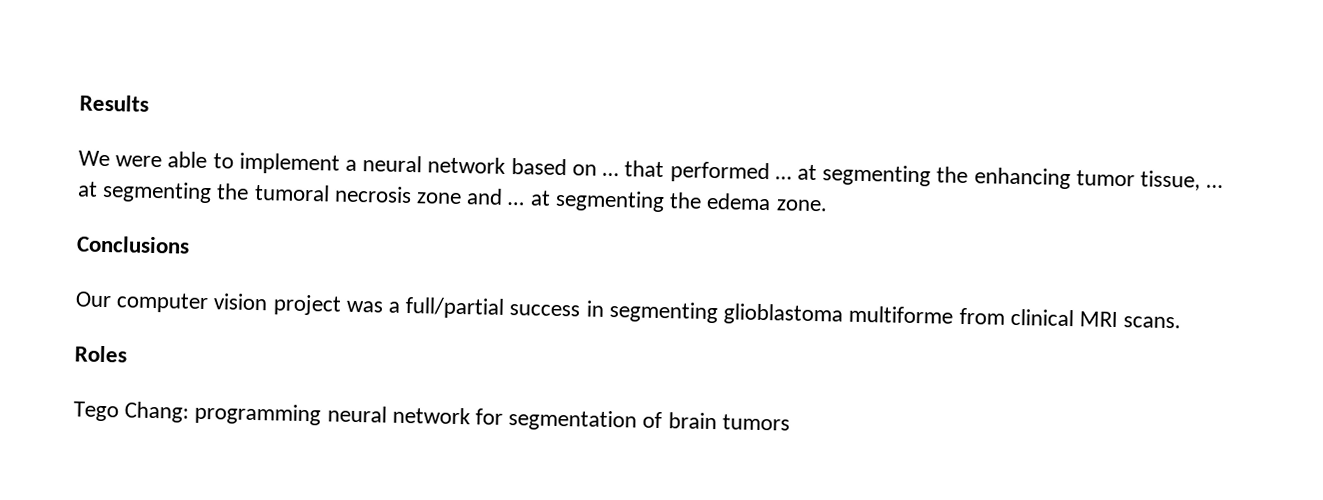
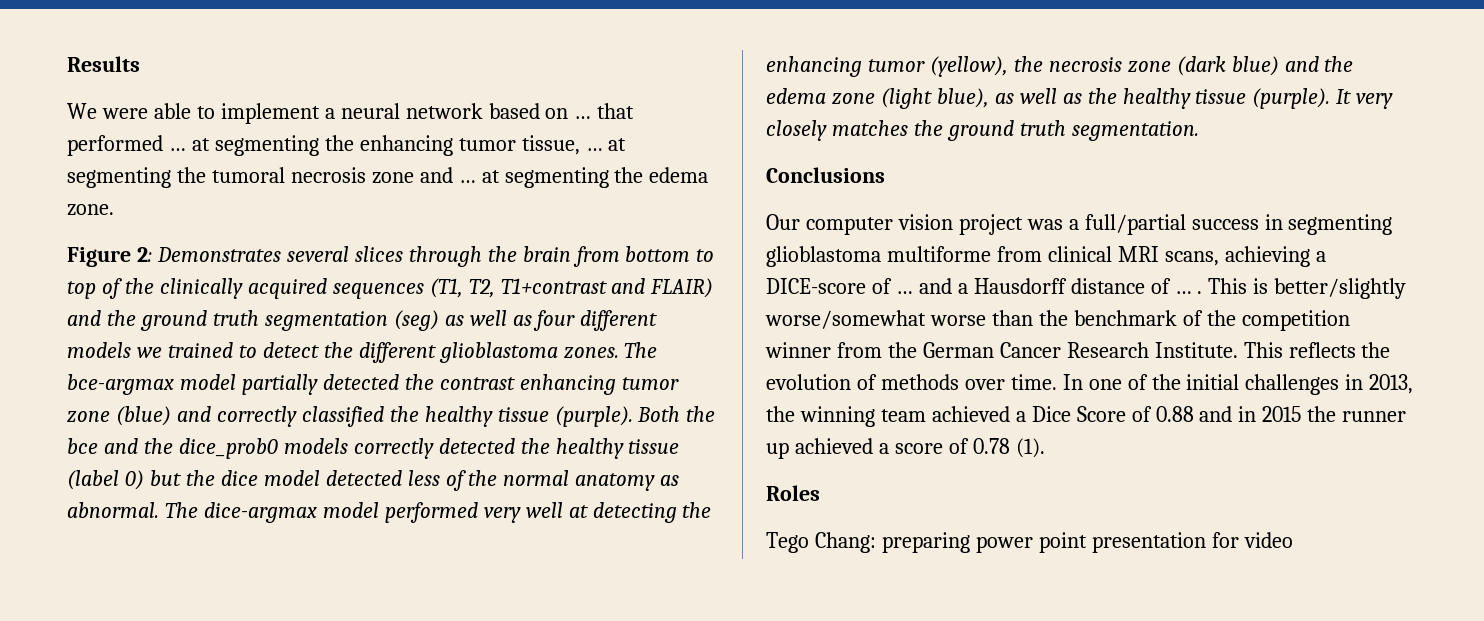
(828, 205) none -> [67,246,715,267] [67,278,714,299] [67,310,658,331] [67,342,658,363] [67,374,679,395] [67,406,716,427] [67,438,680,459] [67,470,680,491] [67,502,712,523] [766,56,1354,77] [766,88,1394,109] [766,120,1199,141] // Figure 2: Demonstrates several slices through the brain from bottom to top of the clinically acquired sequences (T1, T2, T1+contrast and FLAIR) and the ground truth segmentation (seg) as well as four different models we trained to detect the different glioblastoma zones. The bce-argmax model partially detected the contrast enhancing tumor zone (blue) and correctly classified the healthy tissue (purple). Both the bce and the dice_prob0 models correctly detected the healthy tissue (label 0) but the dice model detected less of the normal anatomy as abnormal. The dice-argmax model performed very well at detecting the enhancing tumor (yellow), the necrosis zone (dark blue) and the edema zone (light blue), as well as the healthy tissue (purple). It very closely matches the ground truth segmentation.
[1123,316,1182,329] [74,345,127,363] [73,401,790,432] scans. // Roles // Tego Chang: programming neural network for segmentation of brain tumors -> [1164,246,1326,267] [766,278,1407,299] [765,310,1350,331] [765,342,1391,358] [766,374,1414,395] [766,406,1407,427] [766,438,1045,459] [766,485,820,501] [766,532,1293,553] scans, achieving a DICE-score of … and a Hausdorff distance of … . This is better/slightly worse/somewhat worse than the benchmark of the competition winner from the German Cancer Research Institute. This reflects the evolution of methods over time. In one of the initial challenges in 2013, the winning team achieved a Dice Score of 0.88 and in 2015 the runner up achieved a score of 0.78 (1). // Roles // Tego Chang: preparing power point presentation for video

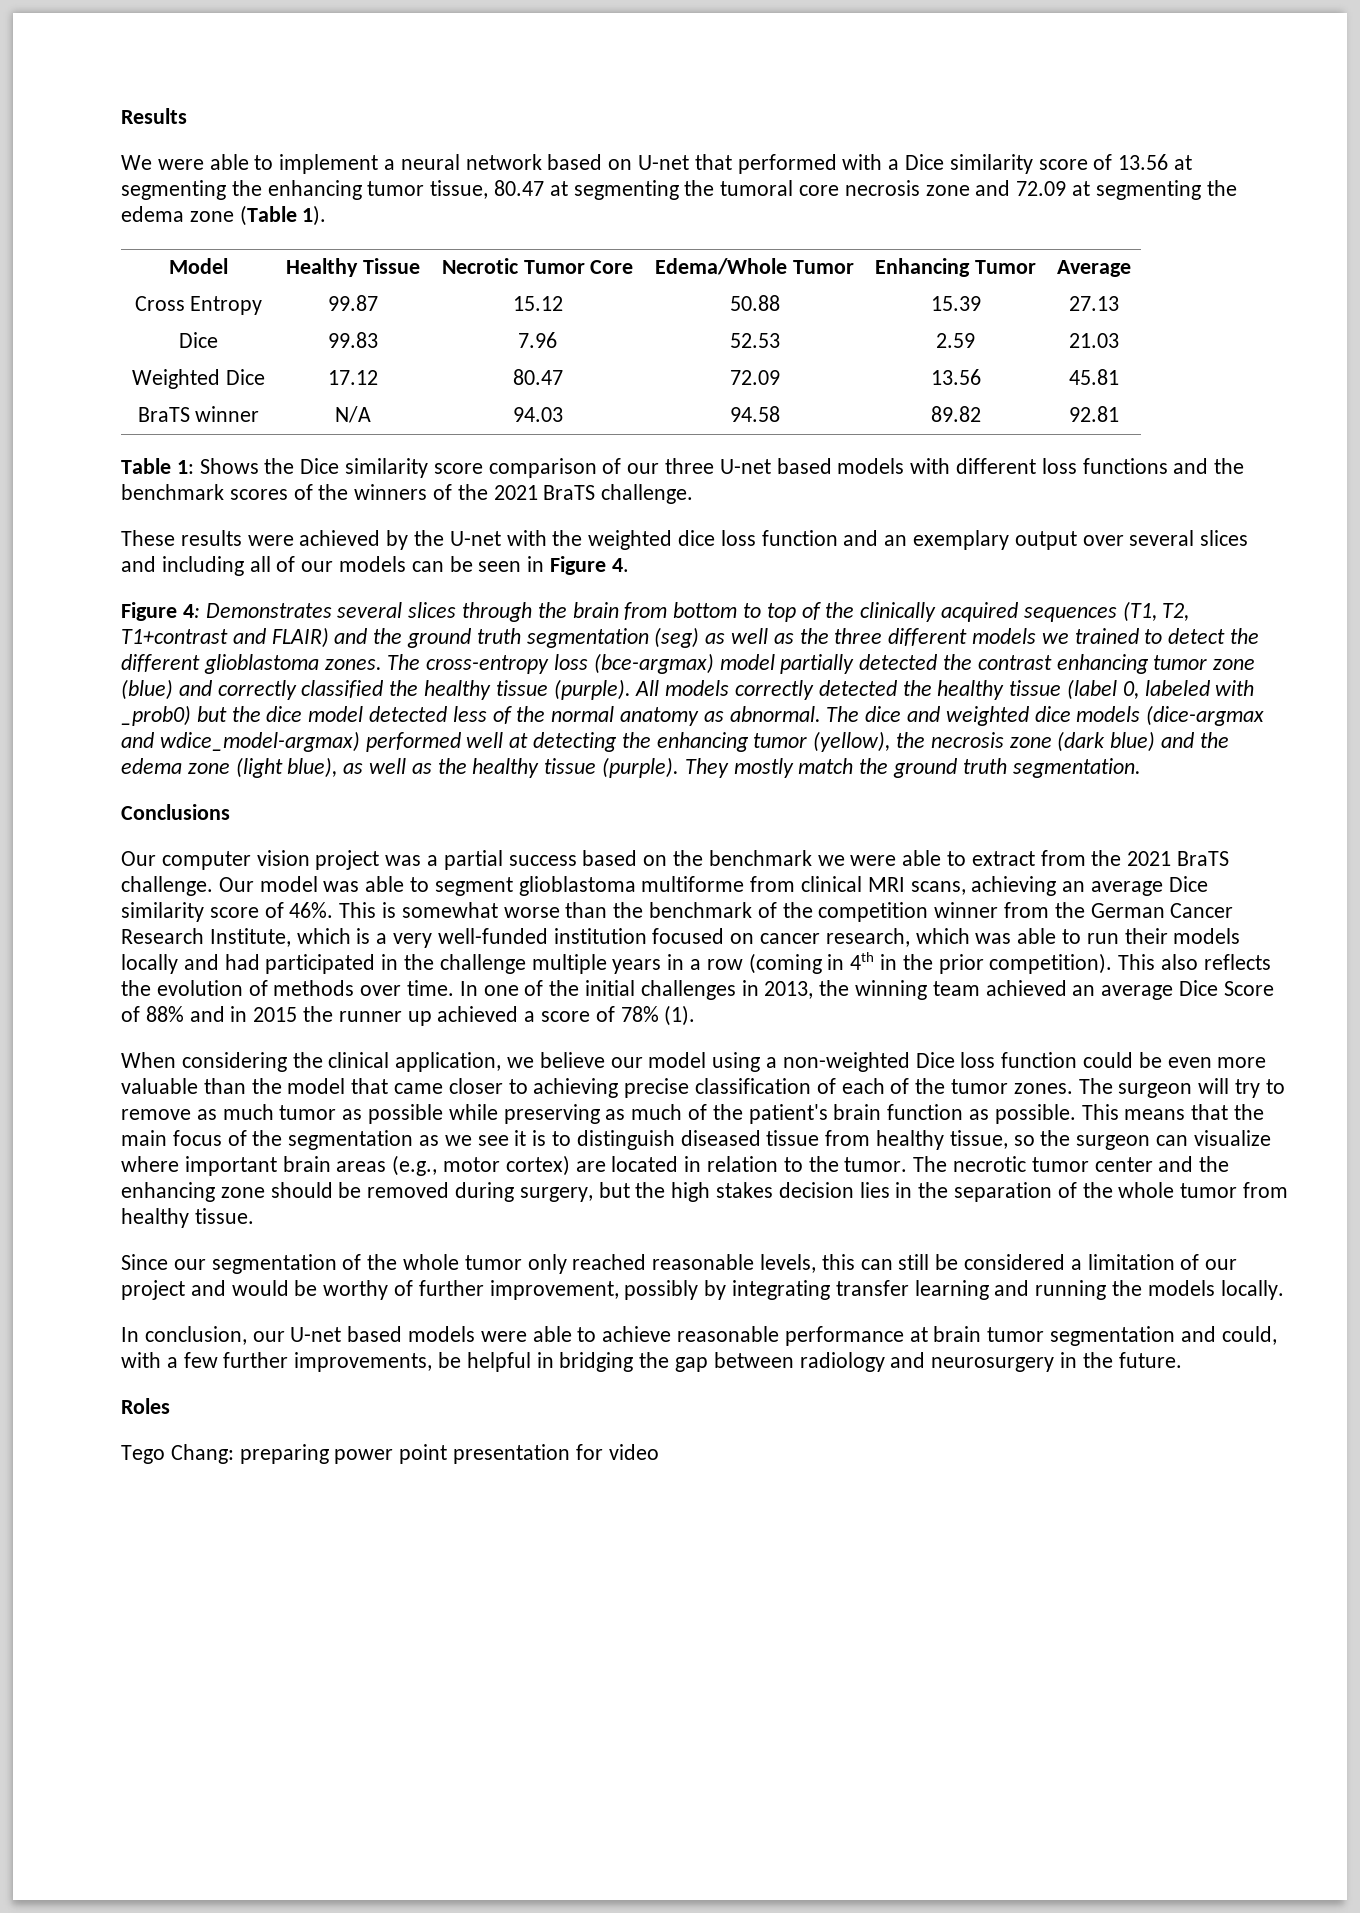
[574,116,592,119] … -> [638,155,690,170] U-net
[168,148,186,151] … -> [842,154,1169,174] with a Dice similarity score of 13.56
[585,148,603,151] … -> [494,180,545,196] 80.47
(285, 175) none -> [799,185,840,196] core
[458,180,476,183] … -> [1016,181,1067,196] 72.09
[67,204,114,216] [67,247,152,267] zone. // Figure 2: -> [189,205,327,226] [169,258,228,274] [286,258,420,277] [441,258,634,274] [655,258,854,275] [875,258,1036,277] [1056,260,1131,277] [134,296,263,315] [328,295,378,311] [512,296,563,311] [729,295,780,311] [930,296,981,311] [1068,296,1119,311] [179,332,218,348] [328,332,378,348] [518,332,557,348] [729,333,780,348] [936,333,975,348] [1068,333,1119,348] [132,369,265,389] [328,370,378,385] [512,369,563,385] [729,370,780,385] [930,369,981,385] [1068,369,1119,385] [137,406,260,422] [335,406,371,423] [512,407,563,422] [729,406,780,422] [930,406,981,422] [1068,406,1119,422] [121,458,1245,478] [121,484,694,504] [121,530,1249,550] [121,556,629,576] [121,602,200,621] zone (Table 1). // Model | Healthy Tissue | Necrotic Tumor Core | Edema/Whole Tumor | Enhancing Tumor | Average // Cross Entropy | 99.87 | 15.12 | 50.88 | 15.39 | 27.13 // Dice | 99.83 | 7.96 | 52.53 | 2.59 | 21.03 // Weighted Dice | 17.12 | 80.47 | 72.09 | 13.56 | 45.81 // BraTS winner | N/A | 94.03 | 94.58 | 89.82 | 92.81 // Table 1: Shows the Dice similarity score comparison of our three U-net based models with different loss functions and the benchmark scores of the winners of the 2021 BraTS challenge. // These results were achieved by the U-net with the weighted dice loss function and an exemplary output over several slices and including all of our models can be seen in Figure 4. // Figure 4:
[533,310,576,331] four -> [799,628,883,644] the three
[67,374,174,395] bce-argmax -> [426,653,714,674] cross-entropy loss (bce-argmax)
[637,406,716,422] [67,438,278,459] Both the bce and the dice_prob0 -> [635,680,660,696] All
[124,470,144,490] 0) -> [1122,680,1255,699] [121,705,191,726] 0, labeled with _prob0)
[203,502,521,523] dice-argmax model performed very -> [865,705,1265,726] [121,731,461,752] dice and weighted dice models (dice-argmax and wdice_model-argmax) performed
[1336,89,1394,109] [766,120,908,141] It very closely matches -> [684,758,854,778] They mostly match
[1084,214,1393,235] full/partial success in segmenting -> [443,850,1230,870] [121,876,513,896] partial success based on the benchmark we were able to extract from the 2021 BraTS challenge. Our model was able to segment
[1315,251,1326,262] [766,278,1407,299] [765,310,926,329] a DICE-score of … and a Hausdorff distance of … . This is better/slightly worse/somewhat -> [1062,876,1208,896] [121,902,498,922] an average Dice similarity score of 46%. This is somewhat
[1154,342,1283,358] Institute. This -> [209,928,1241,948] [121,952,1199,974] Institute, which is a very well-funded institution focused on cancer research, which was able to run their models locally and had participated in the challenge multiple years in a row (coming in 4th in the prior competition). This also
[1015,411,1026,422] a -> [1072,985,1174,1000] an average
[1155,406,1194,422] 0.88 -> [145,1006,184,1022] 88%
[972,438,1010,454] 0.78 -> [620,1006,659,1022] 78%
(1045, 448) none -> [121,1052,1267,1072] [121,1078,1285,1098] [121,1104,1265,1124] [121,1130,1271,1150] [121,1155,1230,1176] [121,1182,1289,1202] [121,1208,254,1228] [121,1254,1238,1274] [121,1280,1284,1300] [121,1326,1277,1346] [121,1352,1182,1372] // When considering the clinical application, we believe our model using a non-weighted Dice loss function could be even more valuable than the model that came closer to achieving precise classification of each of the tumor zones. The surgeon will try to remove as much tumor as possible while preserving as much of the patient's brain function as possible. This means that the main focus of the segmentation as we see it is to distinguish diseased tissue from healthy tissue, so the surgeon can visualize where important brain areas (e.g., motor cortex) are located in relation to the tumor. The necrotic tumor center and the enhancing zone should be removed during surgery, but the high stakes decision lies in the separation of the whole tumor from healthy tissue. // Since our segmentation of the whole tumor only reached reasonable levels, this can still be considered a limitation of our project and would be worthy of further improvement, possibly by integrating transfer learning and running the models locally. // In conclusion, our U-net based models were able to achieve reasonable performance at brain tumor segmentation and could, with a few further improvements, be helpful in bridging the gap between radiology and neurosurgery in the future.

